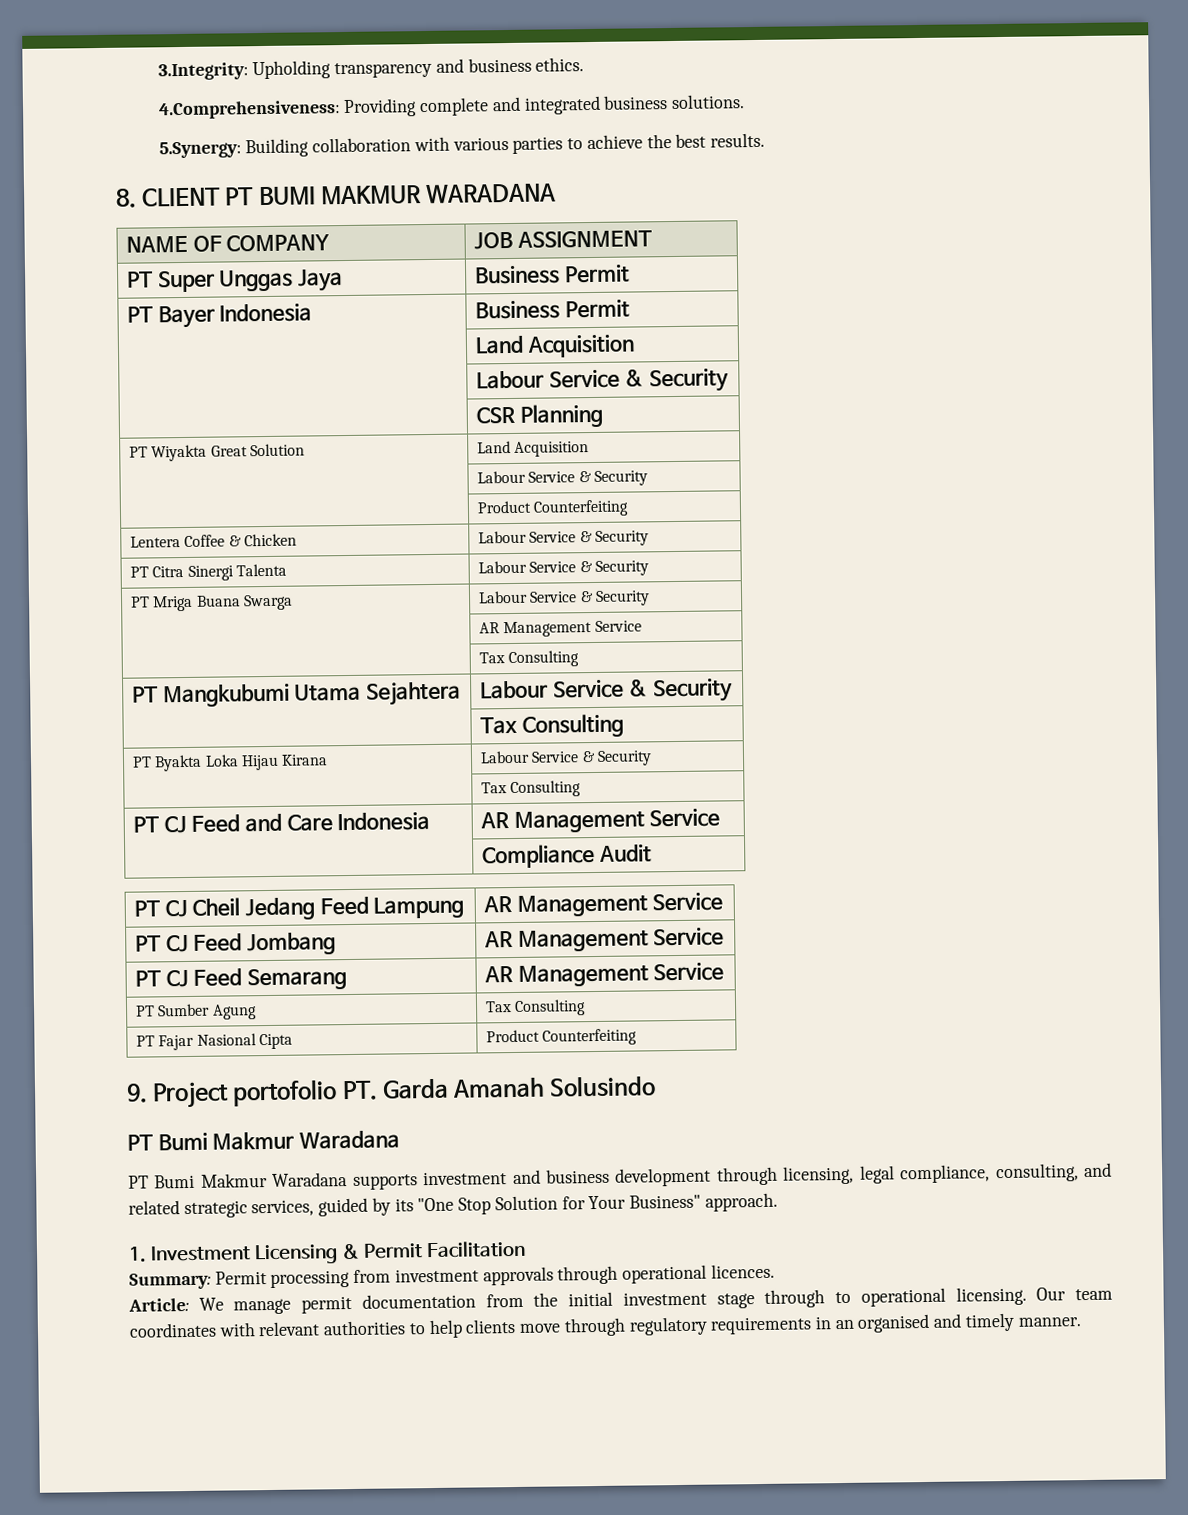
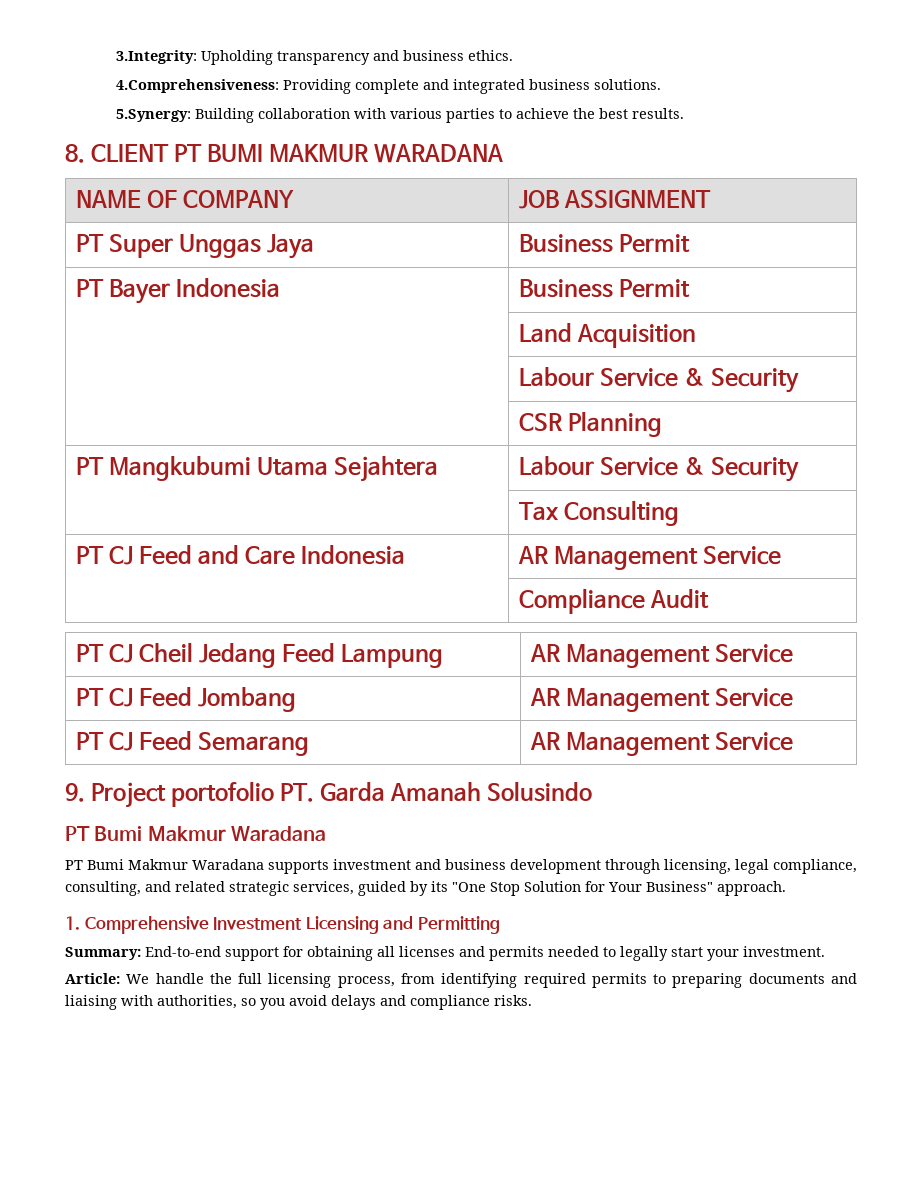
[129,443,306,462] [477,440,590,457] [477,470,649,486] [477,499,630,517] [130,533,298,548] [478,530,650,546] [130,563,288,581] [478,560,650,576] [131,594,294,612] [478,590,651,606] [479,620,642,638] [479,650,580,668] // PT Wiyakta Great Solution | Land Acquisition // | Labour Service & Security // | Product Counterfeiting // Lentera Coffee & Chicken | Labour Service & Security // PT Citra Sinergi Talenta | Labour Service & Security // PT Mriga Buana Swarga | Labour Service & Security // | AR Management Service // | Tax Consulting -> (663, 424) none
[132,754,329,772] [480,750,653,766] [481,780,582,798] // PT Byakta Loka Hijau Kirana | Labour Service & Security // | Tax Consulting -> (679, 513) none
[135,1003,257,1020] [485,999,587,1016] [136,1033,294,1051] [486,1028,638,1046] // PT Sumber Agung | Tax Consulting // PT Fajar Nasional Cipta | Product Counterfeiting -> (794, 741) none
(147, 1254) none -> [84,916,209,934] Comprehensive
[340,1240,526,1260] [129,1263,775,1290] [128,1286,1114,1315] [129,1312,1081,1339] & Permit Facilitation // Summary: Permit processing from investment approvals through operational licences. // Article: We manage permit documentation from the initial investment stage through to operational licensing. Our team coordinates with relevant authorities to help clients move through regulatory requirements in an organised and timely manner. -> [383,916,500,934] [65,946,825,961] [65,973,858,988] [65,995,532,1010] and Permitting // Summary: End-to-end support for obtaining all licenses and permits needed to legally start your investment. // Article: We handle the full licensing process, from identifying required permits to preparing documents and liaising with authorities, so you avoid delays and compliance risks.

